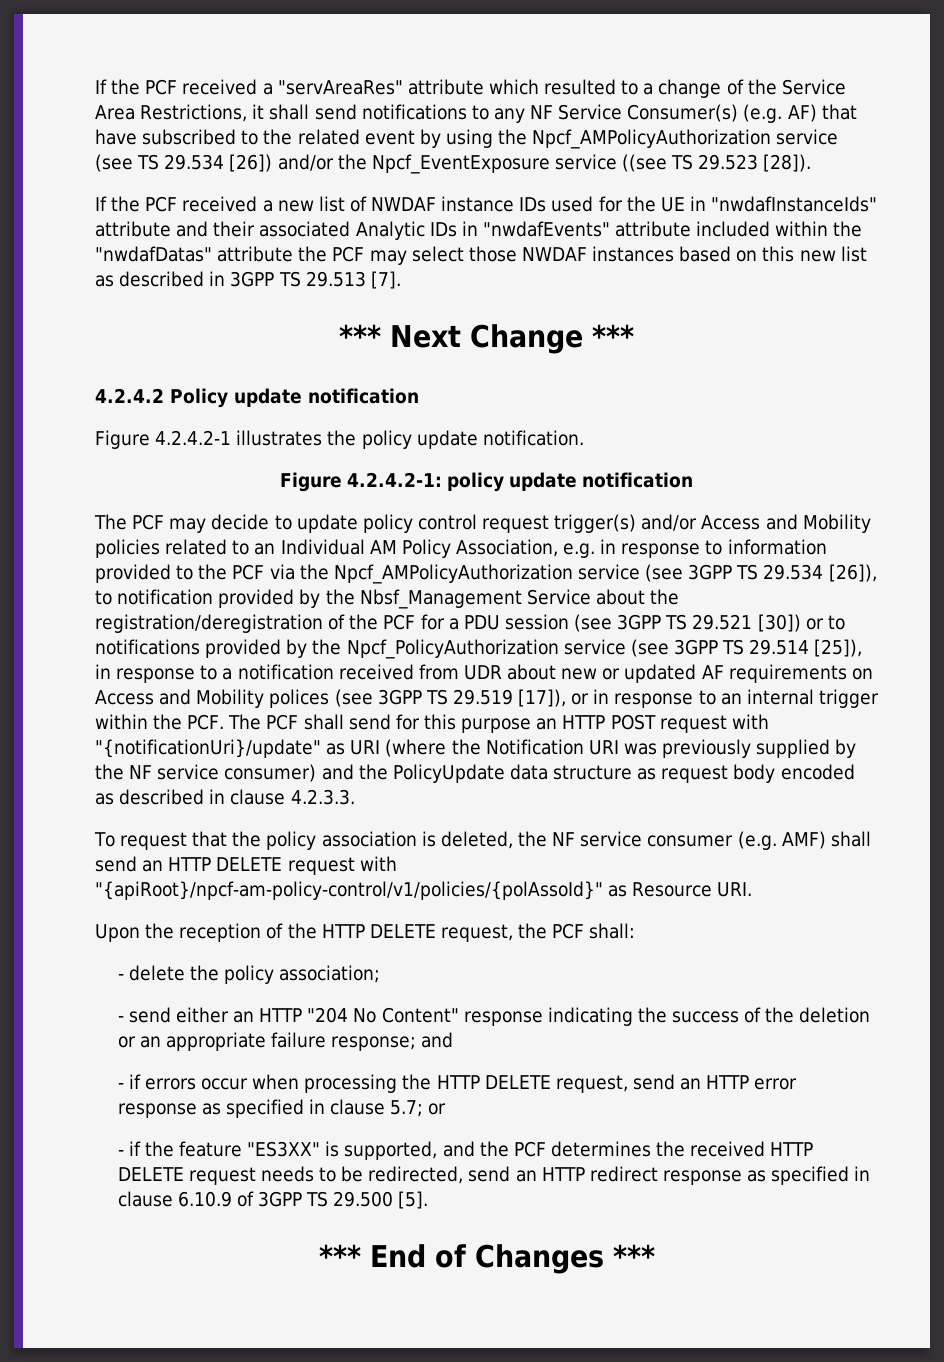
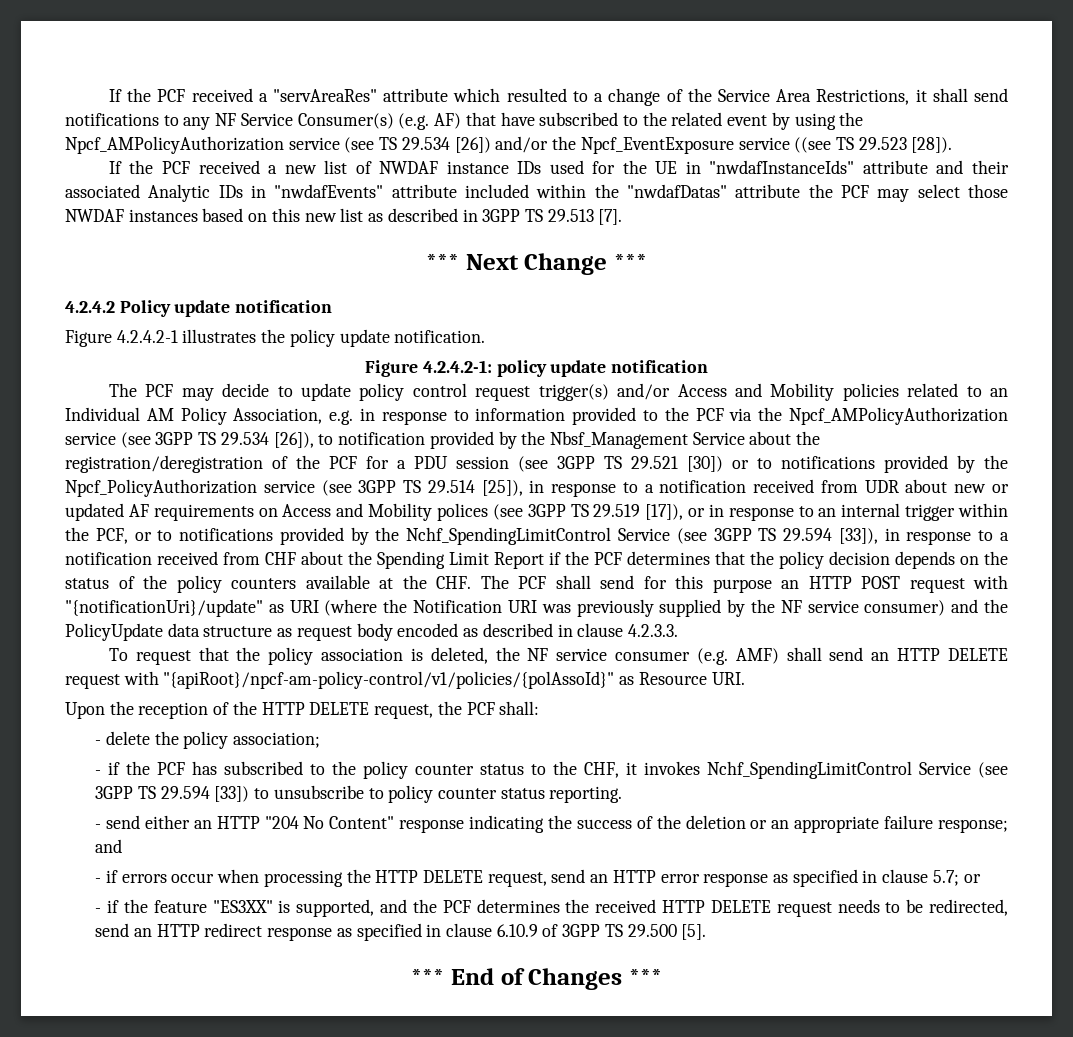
[187,714,225,730] PCF. -> [95,527,1010,545] [65,551,1008,569] [65,575,471,593] PCF, or to notifications provided by the Nchf_SpendingLimitControl Service (see 3GPP TS 29.594 [33]), in response to a notification received from CHF about the Spending Limit Report if the PCF determines that the policy decision depends on the status of the policy counters available at the CHF.
(381, 974) none -> [95,761,1008,779] [95,785,623,803] // - if the PCF has subscribed to the policy counter status to the CHF, it invokes Nchf_SpendingLimitControl Service (see 3GPP TS 29.594 [33]) to unsubscribe to policy counter status reporting.

